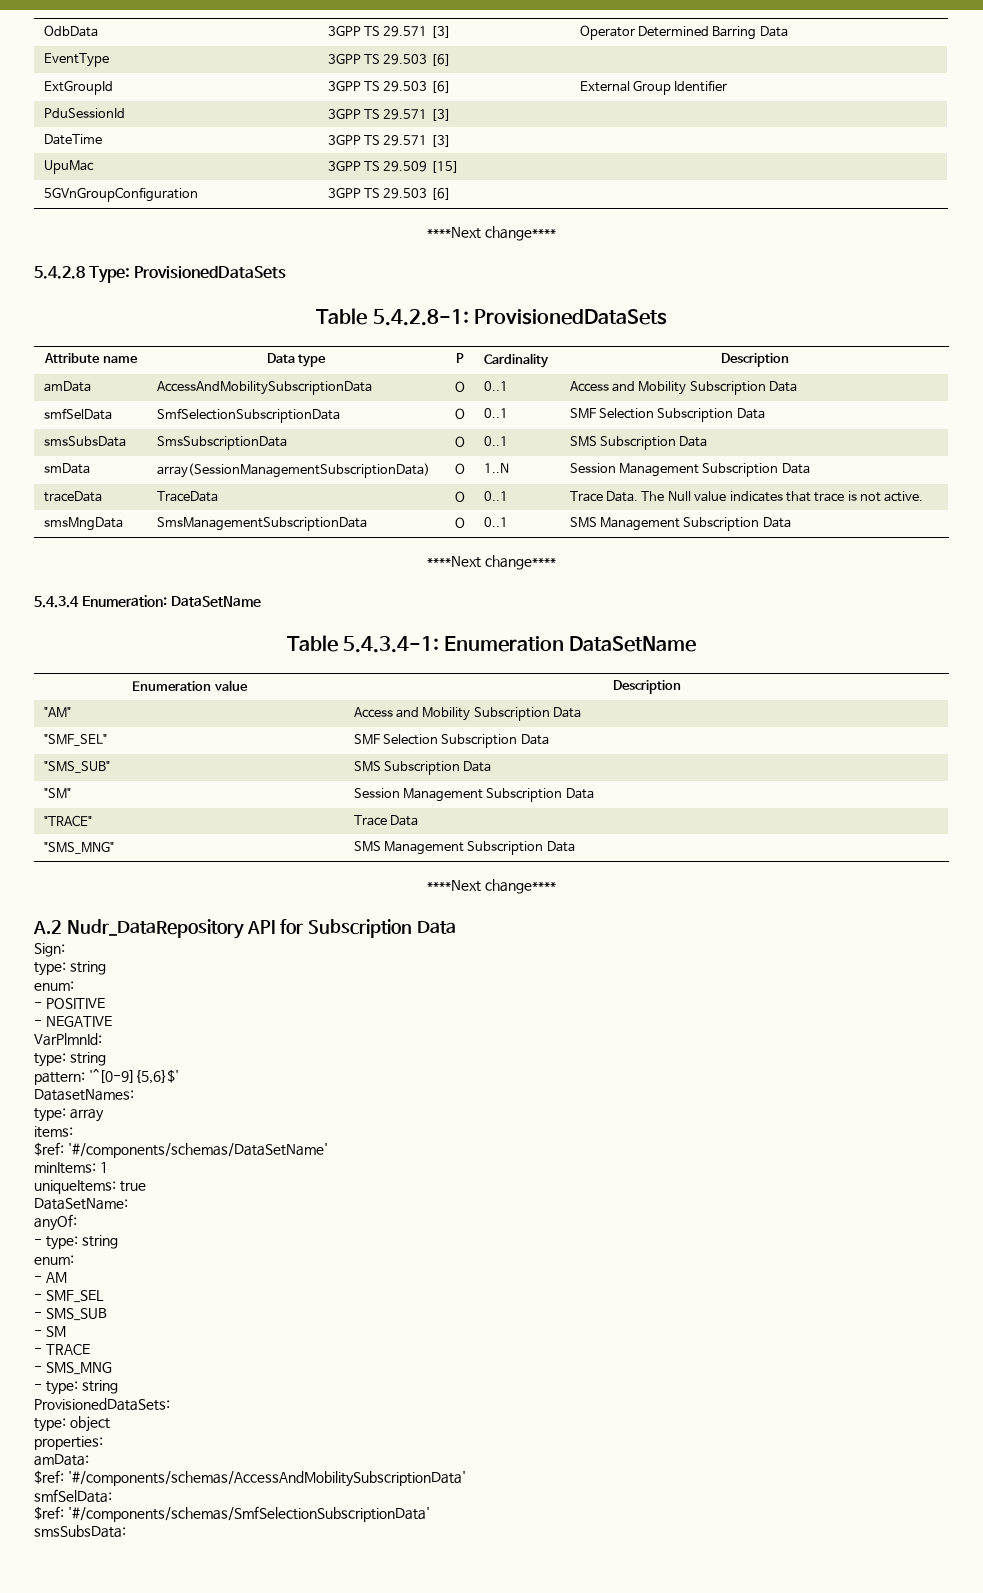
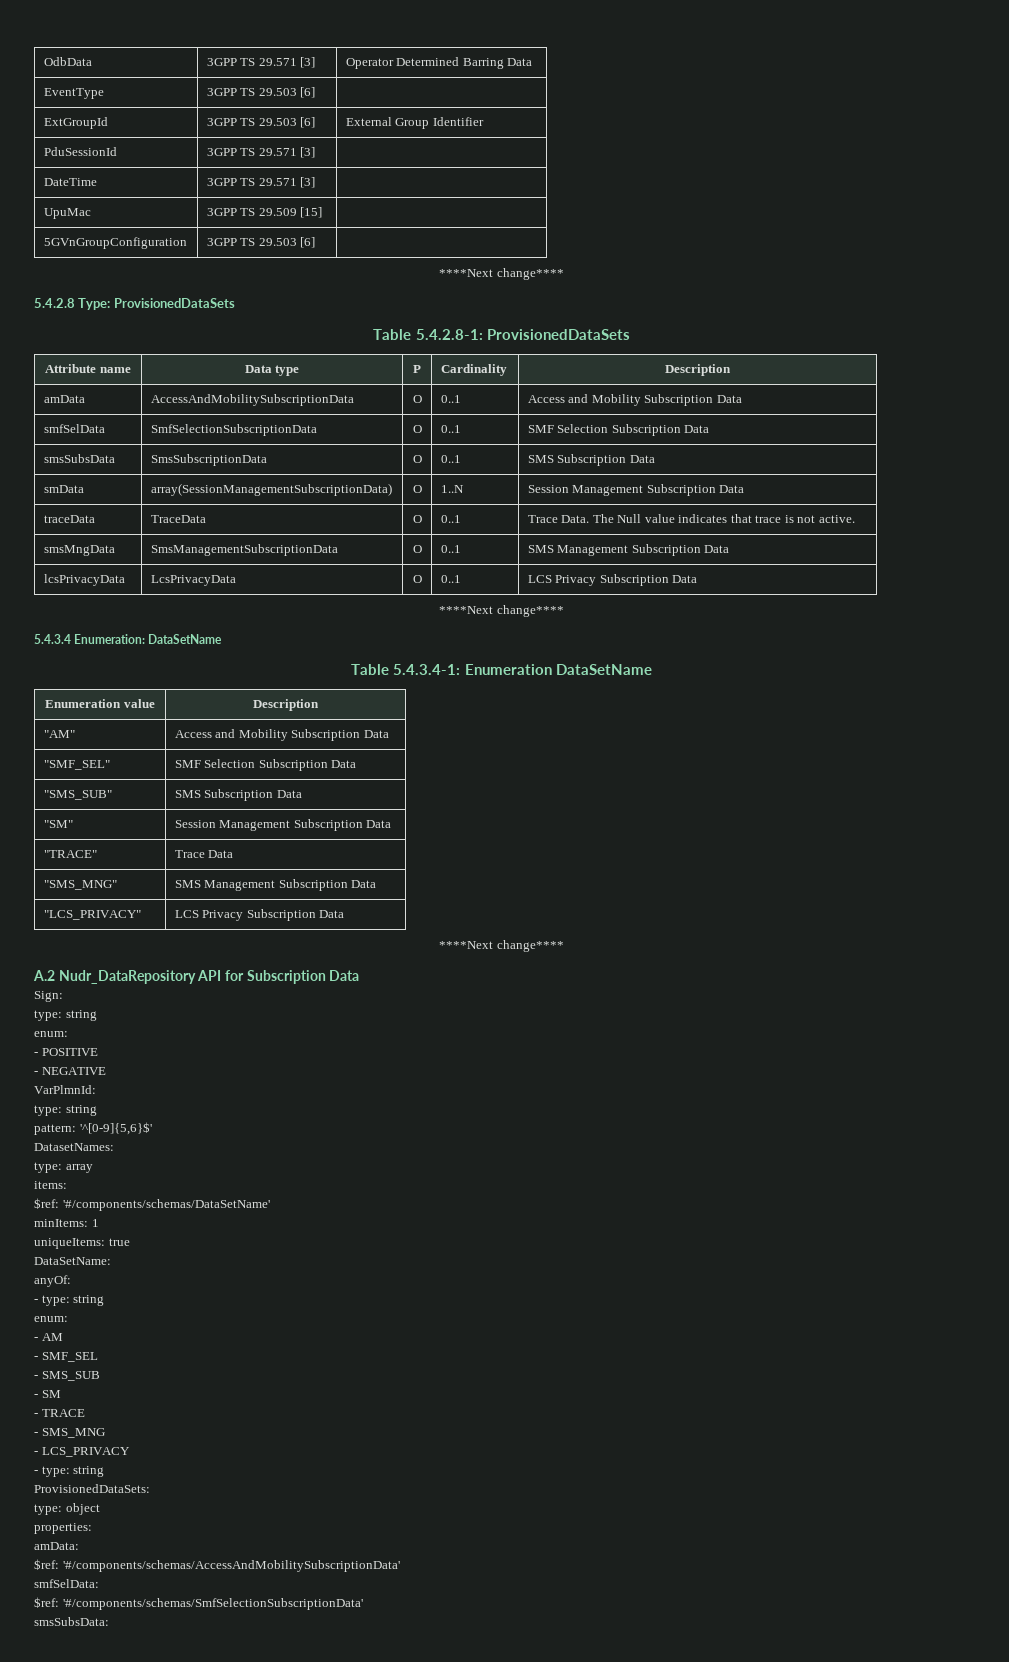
(791, 522) none -> [43,574,125,586] [150,575,236,586] [412,575,422,583] [440,575,461,583] [527,574,698,586] // lcsPrivacyData | LcsPrivacyData | O | 0..1 | LCS Privacy Subscription Data
(575, 846) none -> [43,910,141,920] [174,909,345,921] // "LCS_PRIVACY" | LCS Privacy Subscription Data
(112, 1368) none -> [34,1447,130,1457] // - LCS_PRIVACY

